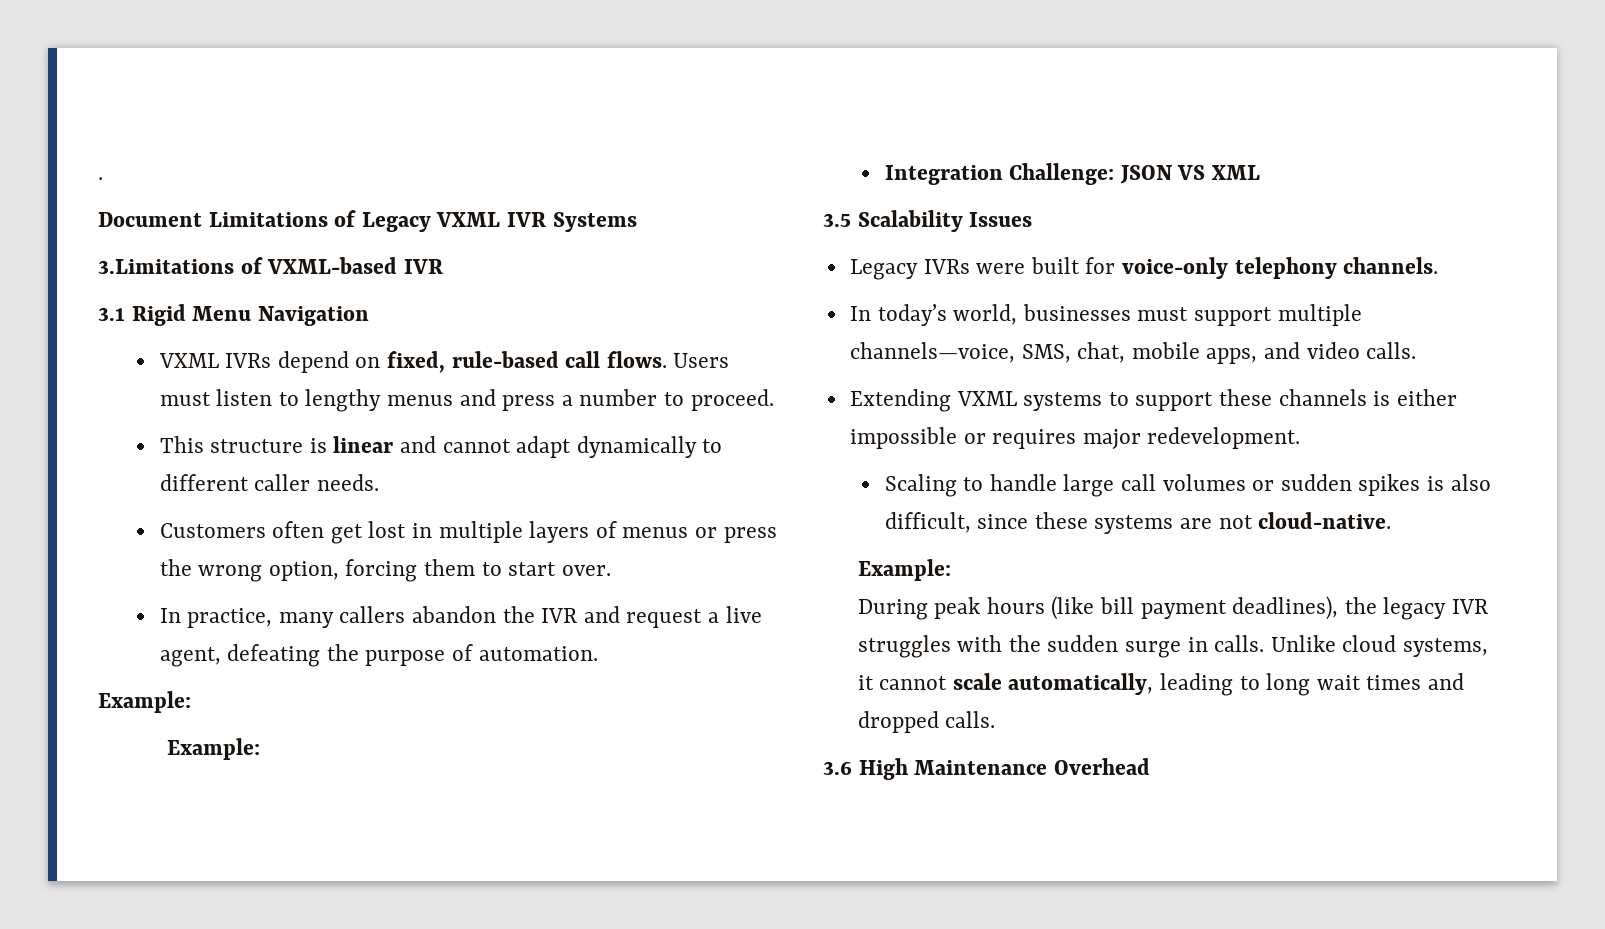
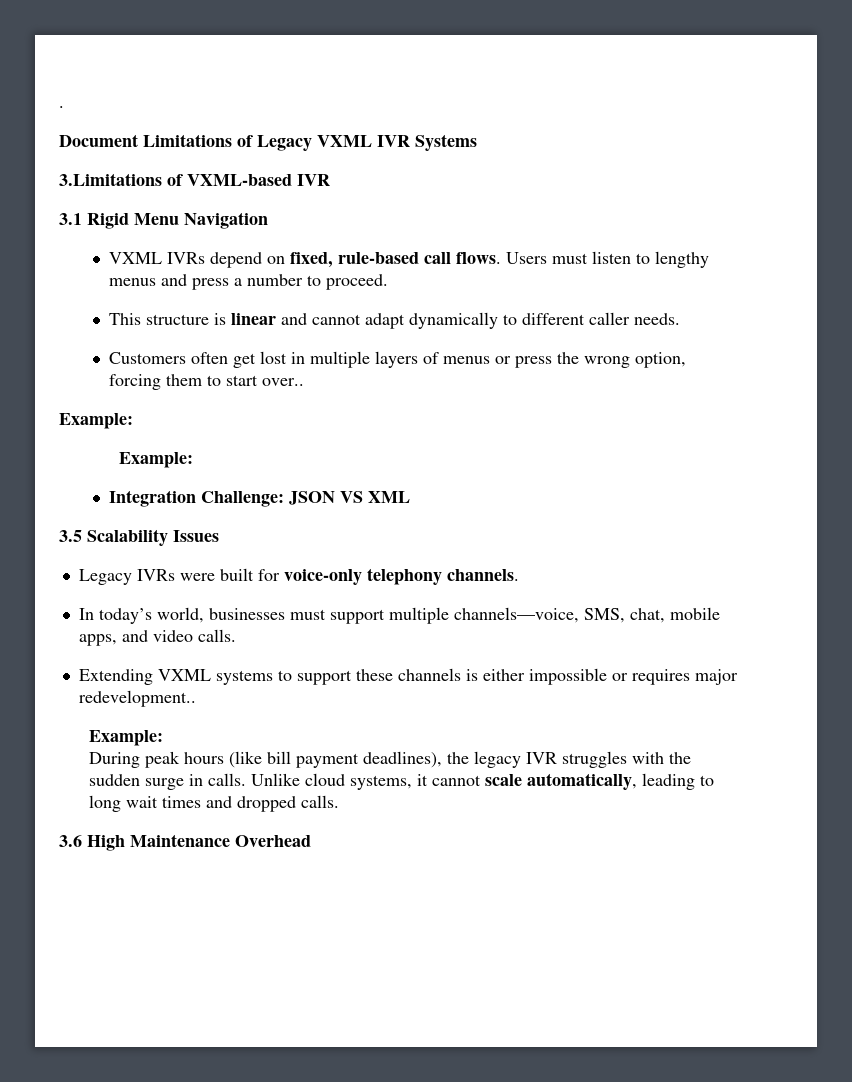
[561,565,611,576] [159,606,762,628] [159,644,598,667] over. // In practice, many callers abandon the IVR and request a live agent, defeating the purpose of automation. -> [261,378,304,386] over..
[1147,427,1301,449] [884,474,1491,497] [884,512,1392,534] redevelopment. // Scaling to handle large call volumes or sudden spikes is also difficult, since these systems are not cloud-native. -> [78,690,196,707] redevelopment..

